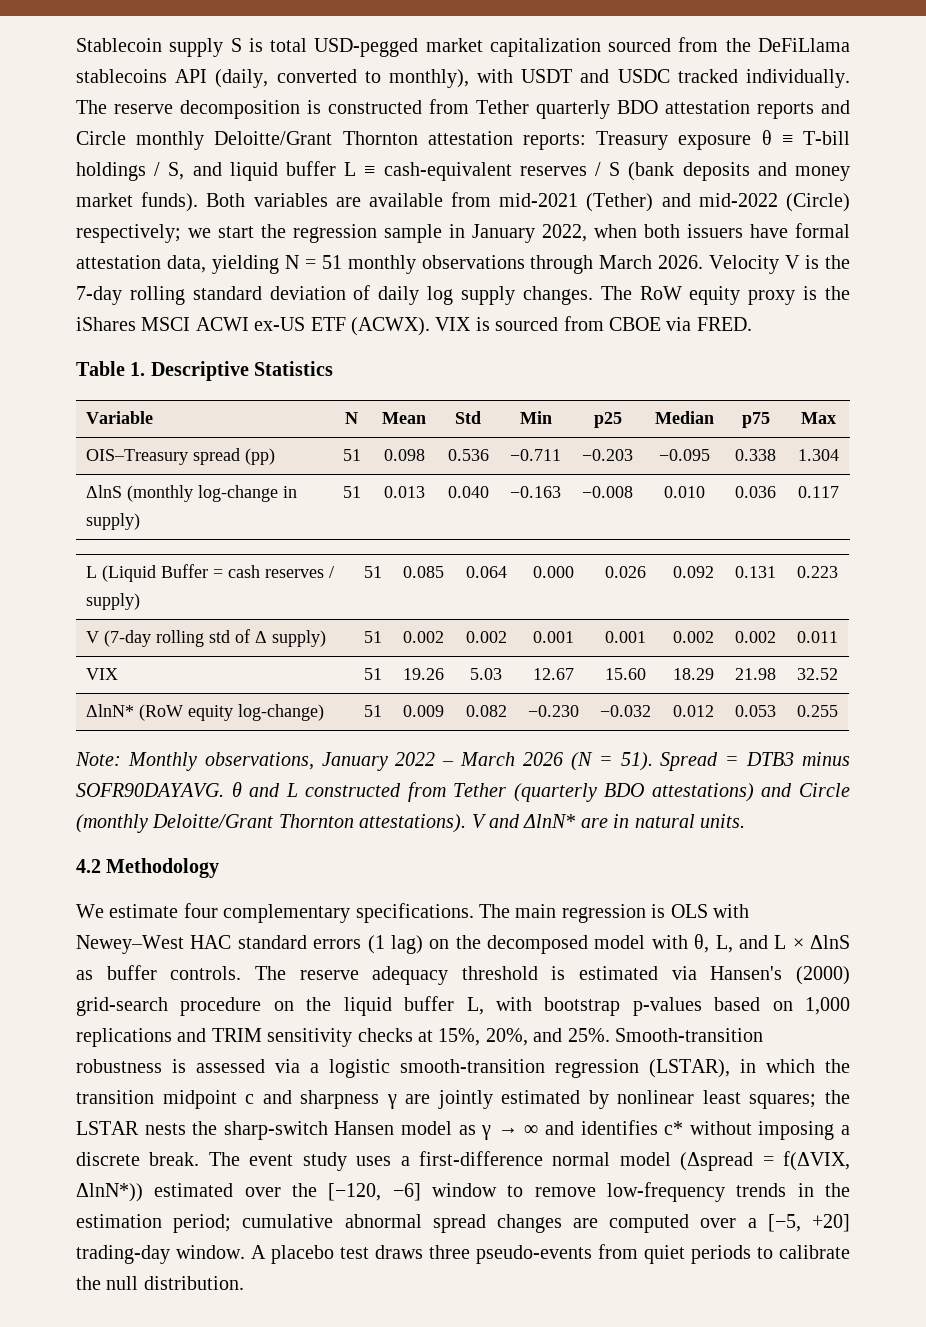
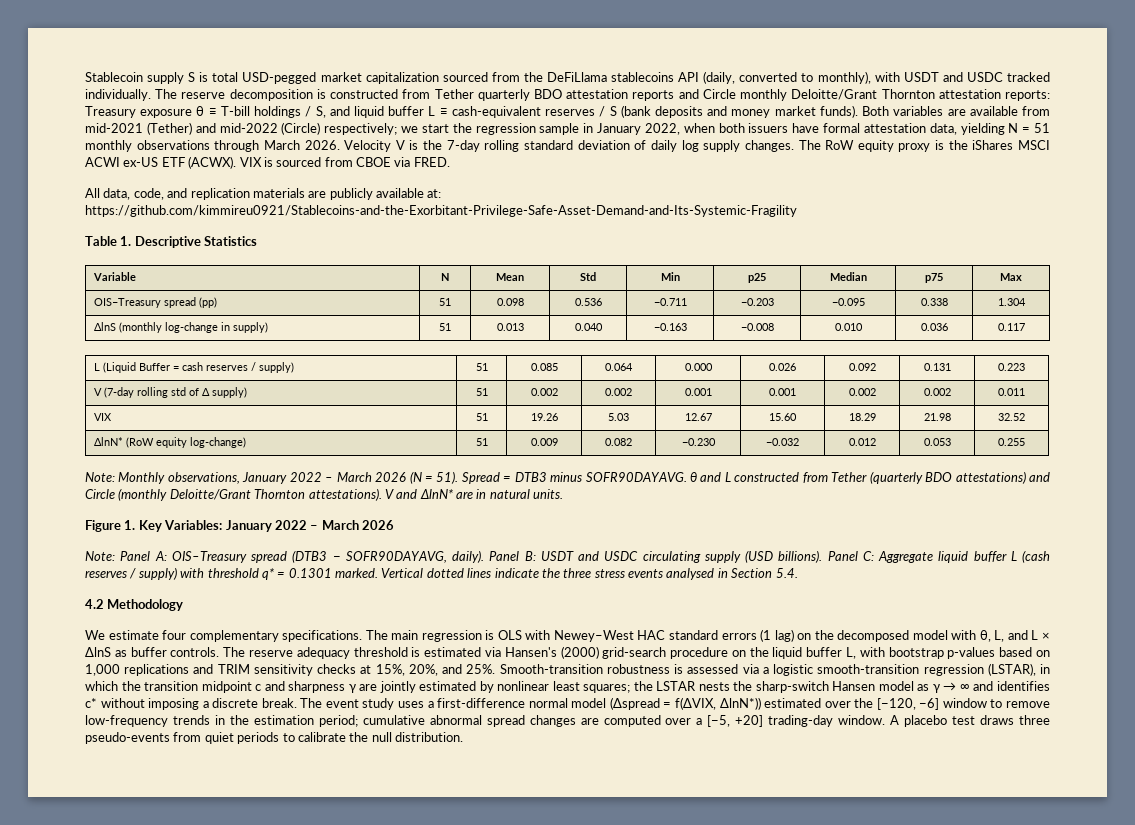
(752, 324) none -> [85,188,442,200] [85,205,797,217] // All data, code, and replication materials are publicly available at: https://github.com/kimmireu0921/Stablecoins-and-the-Exorbitant-Privilege-Safe-Asset-Demand-and-Its-Systemic-Fragility
(745, 821) none -> [85,520,394,532] [85,550,1050,563] [85,567,798,580] // Figure 1. Key Variables: January 2022 – March 2026 // Note: Panel A: OIS–Treasury spread (DTB3 − SOFR90DAYAVG, daily). Panel B: USDT and USDC circulating supply (USD billions). Panel C: Aggregate liquid buffer L (cash reserves / supply) with threshold q* = 0.1301 marked. Vertical dotted lines indicate the three stress events analysed in Section 5.4.

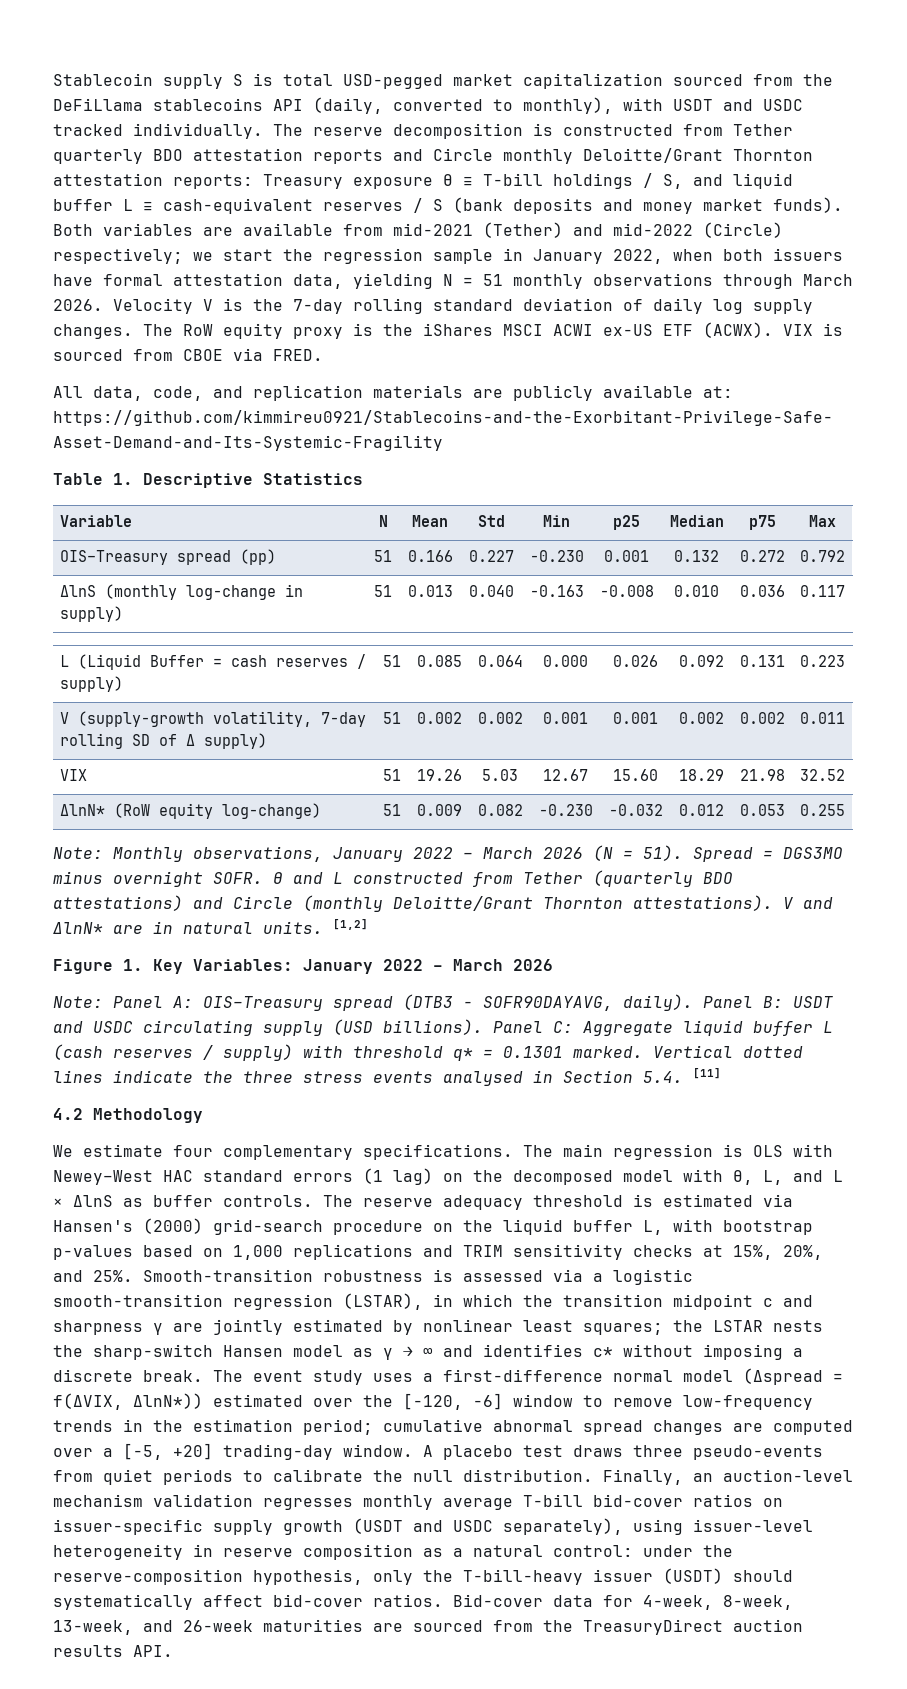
[496,298,524,306] [574,298,602,306] [653,298,687,306] [740,298,774,306] [831,298,865,306] [920,298,948,306] [997,298,1026,306] 0.098 | 0.536 | −0.711 | −0.203 | −0.095 | 0.338 | 1.304 -> [407,550,453,562] [468,550,514,562] [529,550,584,562] [604,550,649,562] [674,550,719,562] [739,550,785,562] [800,550,845,562] 0.166 | 0.227 | −0.230 | 0.001 | 0.132 | 0.272 | 0.792
[103,387,186,398] (7-day rolling std -> [78,711,367,727] [60,733,151,749] (supply-growth volatility, 7-day rolling SD
[514,472,687,482] DTB3 minus SOFR90DAYAVG. -> [783,847,843,859] [53,871,263,887] DGS3MO minus overnight SOFR.
(564, 494) none -> [333,919,368,930] [1,2]
(798, 573) none -> [693,1068,721,1079] [11]
(463, 737) none -> [603,1469,853,1485] [53,1494,783,1510] [53,1518,813,1535] [53,1544,733,1560] [53,1568,793,1585] [53,1594,793,1610] [53,1619,803,1635] [53,1645,173,1657] Finally, an auction-level mechanism validation regresses monthly average T-bill bid-cover ratios on issuer-specific supply growth (USDT and USDC separately), using issuer-level heterogeneity in reserve composition as a natural control: under the reserve-composition hypothesis, only the T-bill-heavy issuer (USDT) should systematically affect bid-cover ratios. Bid-cover data for 4-week, 8-week, 13-week, and 26-week maturities are sourced from the TreasuryDirect auction results API.

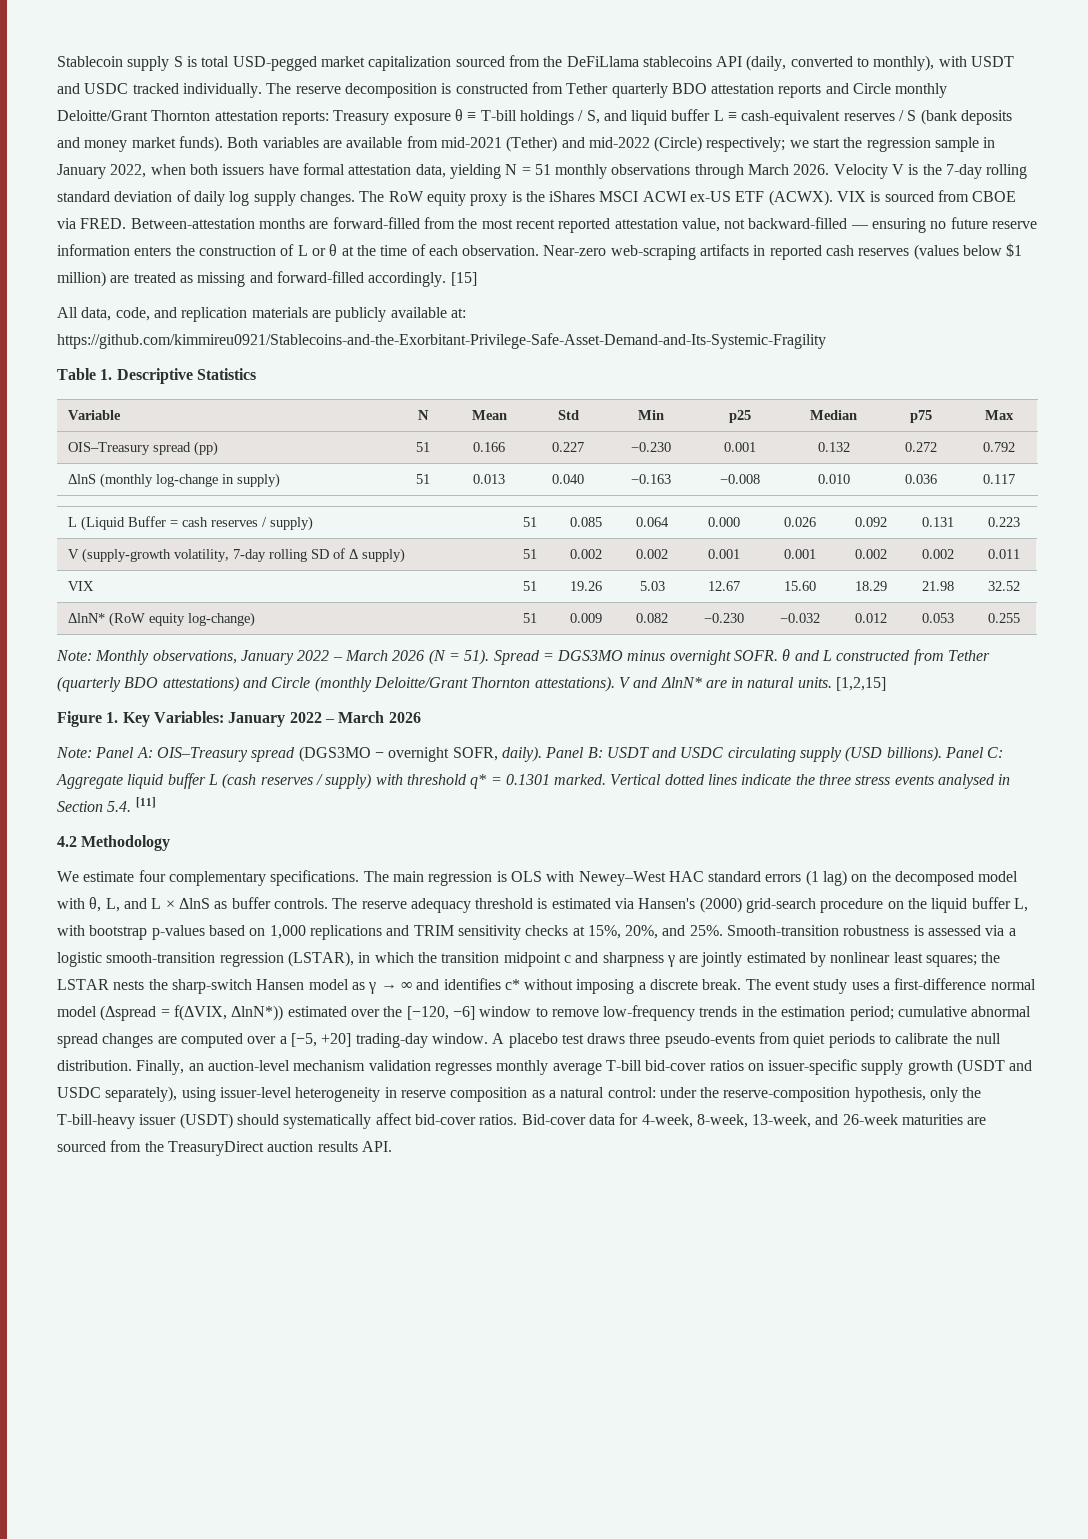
(323, 355) none -> [130,217,1038,233] [57,243,1023,260] [57,271,477,287] Between-attestation months are forward-filled from the most recent reported attestation value, not backward-filled — ensuring no future reserve information enters the construction of L or θ at the time of each observation. Near-zero web-scraping artifacts in reported cash reserves (values below $1 million) are treated as missing and forward-filled accordingly. [15]
[333,919,368,930] [1,2] -> [836,677,887,691] [1,2,15]
[403,994,613,1011] (DTB3 − SOFR90DAYAVG, -> [298,746,498,762] (DGS3MO − overnight SOFR,

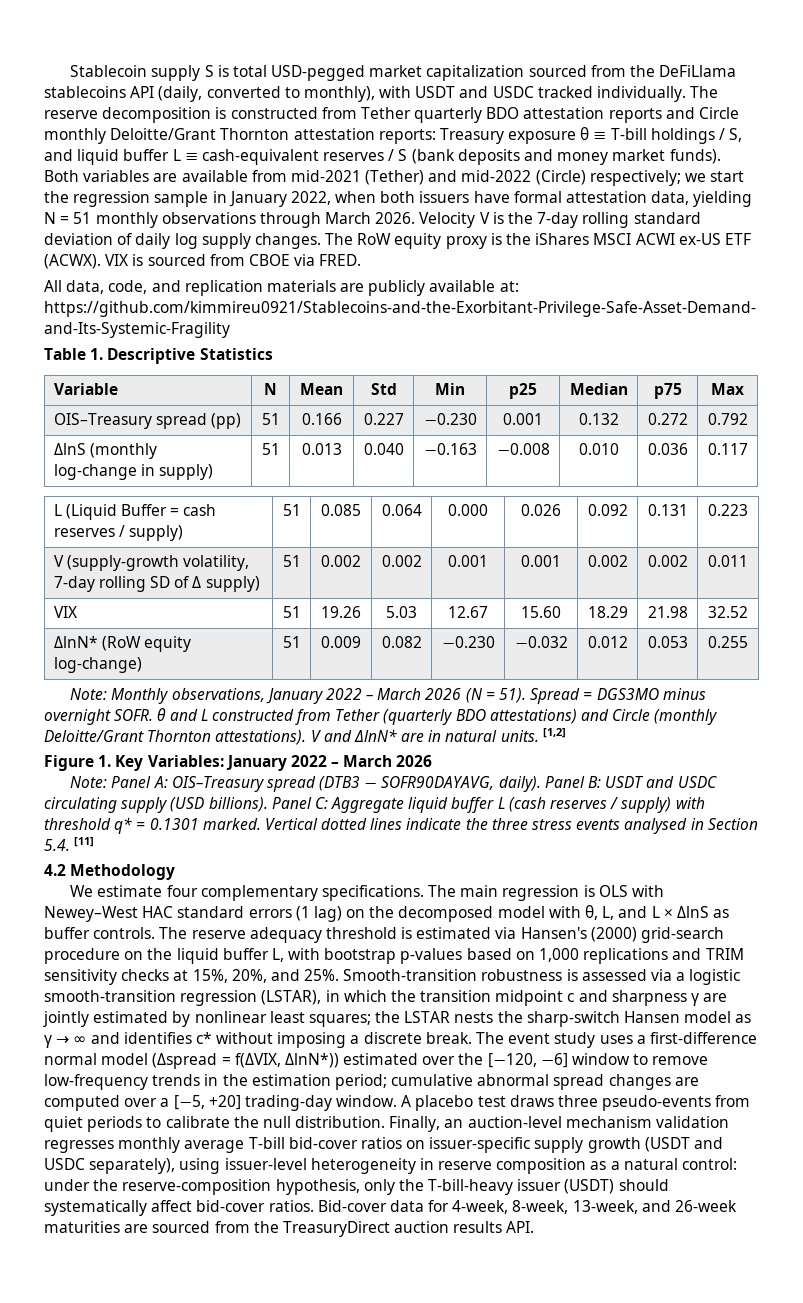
[130,217,1038,233] [57,243,1023,260] [57,271,477,287] Between-attestation months are forward-filled from the most recent reported attestation value, not backward-filled — ensuring no future reserve information enters the construction of L or θ at the time of each observation. Near-zero web-scraping artifacts in reported cash reserves (values below $1 million) are treated as missing and forward-filled accordingly. [15] -> (362, 260) none
[836,677,887,691] [1,2,15] -> [542,728,566,738] [1,2]
[298,746,498,762] (DGS3MO − overnight SOFR, -> [319,776,495,791] (DTB3 − SOFR90DAYAVG,

